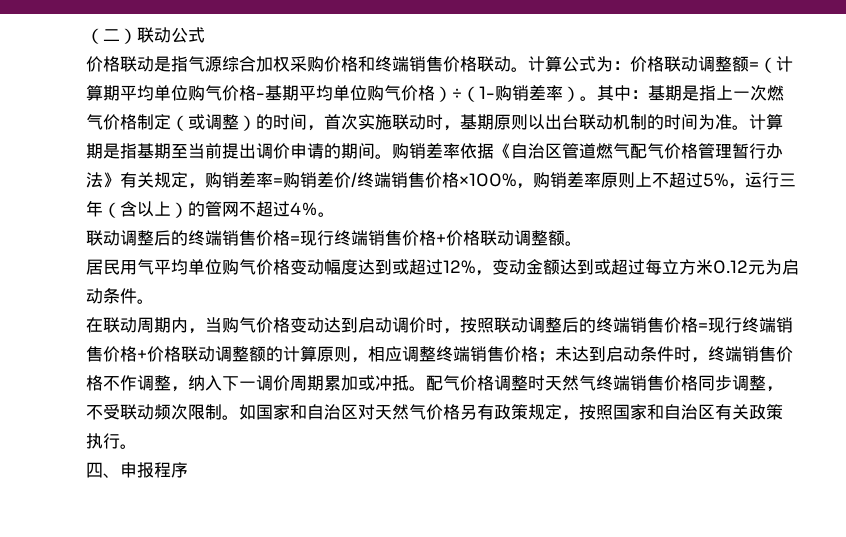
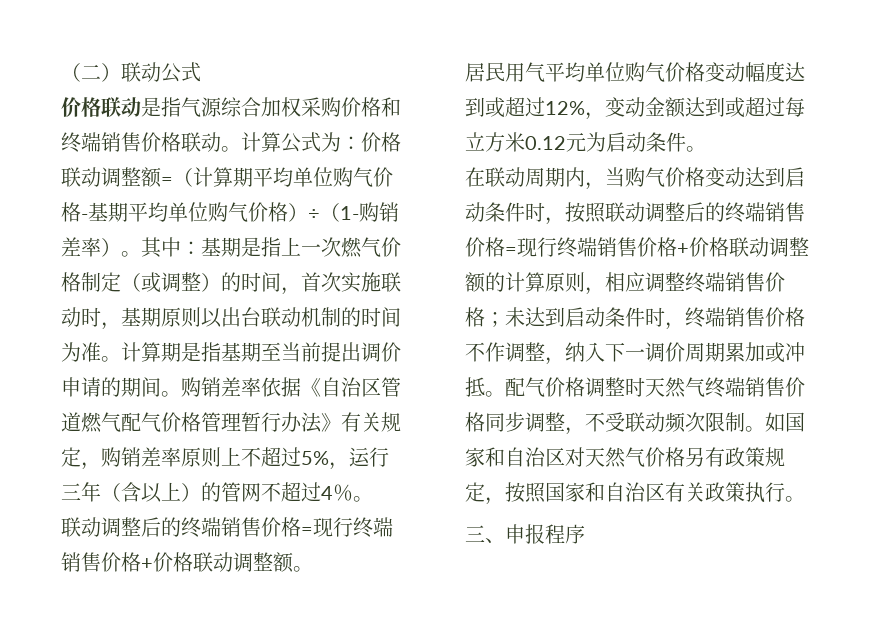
[273,172,601,189] =购销差价/终端销售价格×100%，购销差率 -> (181, 457) none
[392,317,426,333] 调价 -> [485,202,525,222] 条件
[86,462,103,478] 四 -> [465,525,485,542] 三

